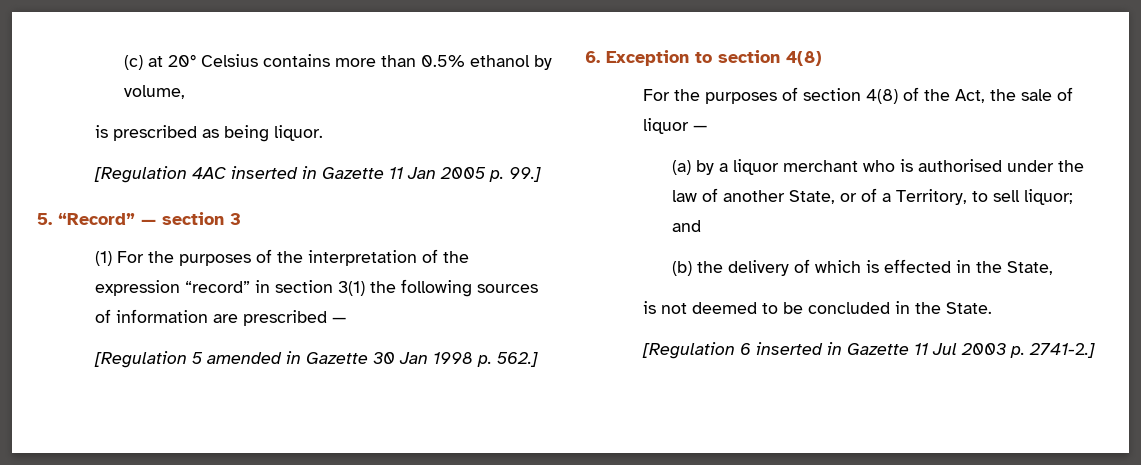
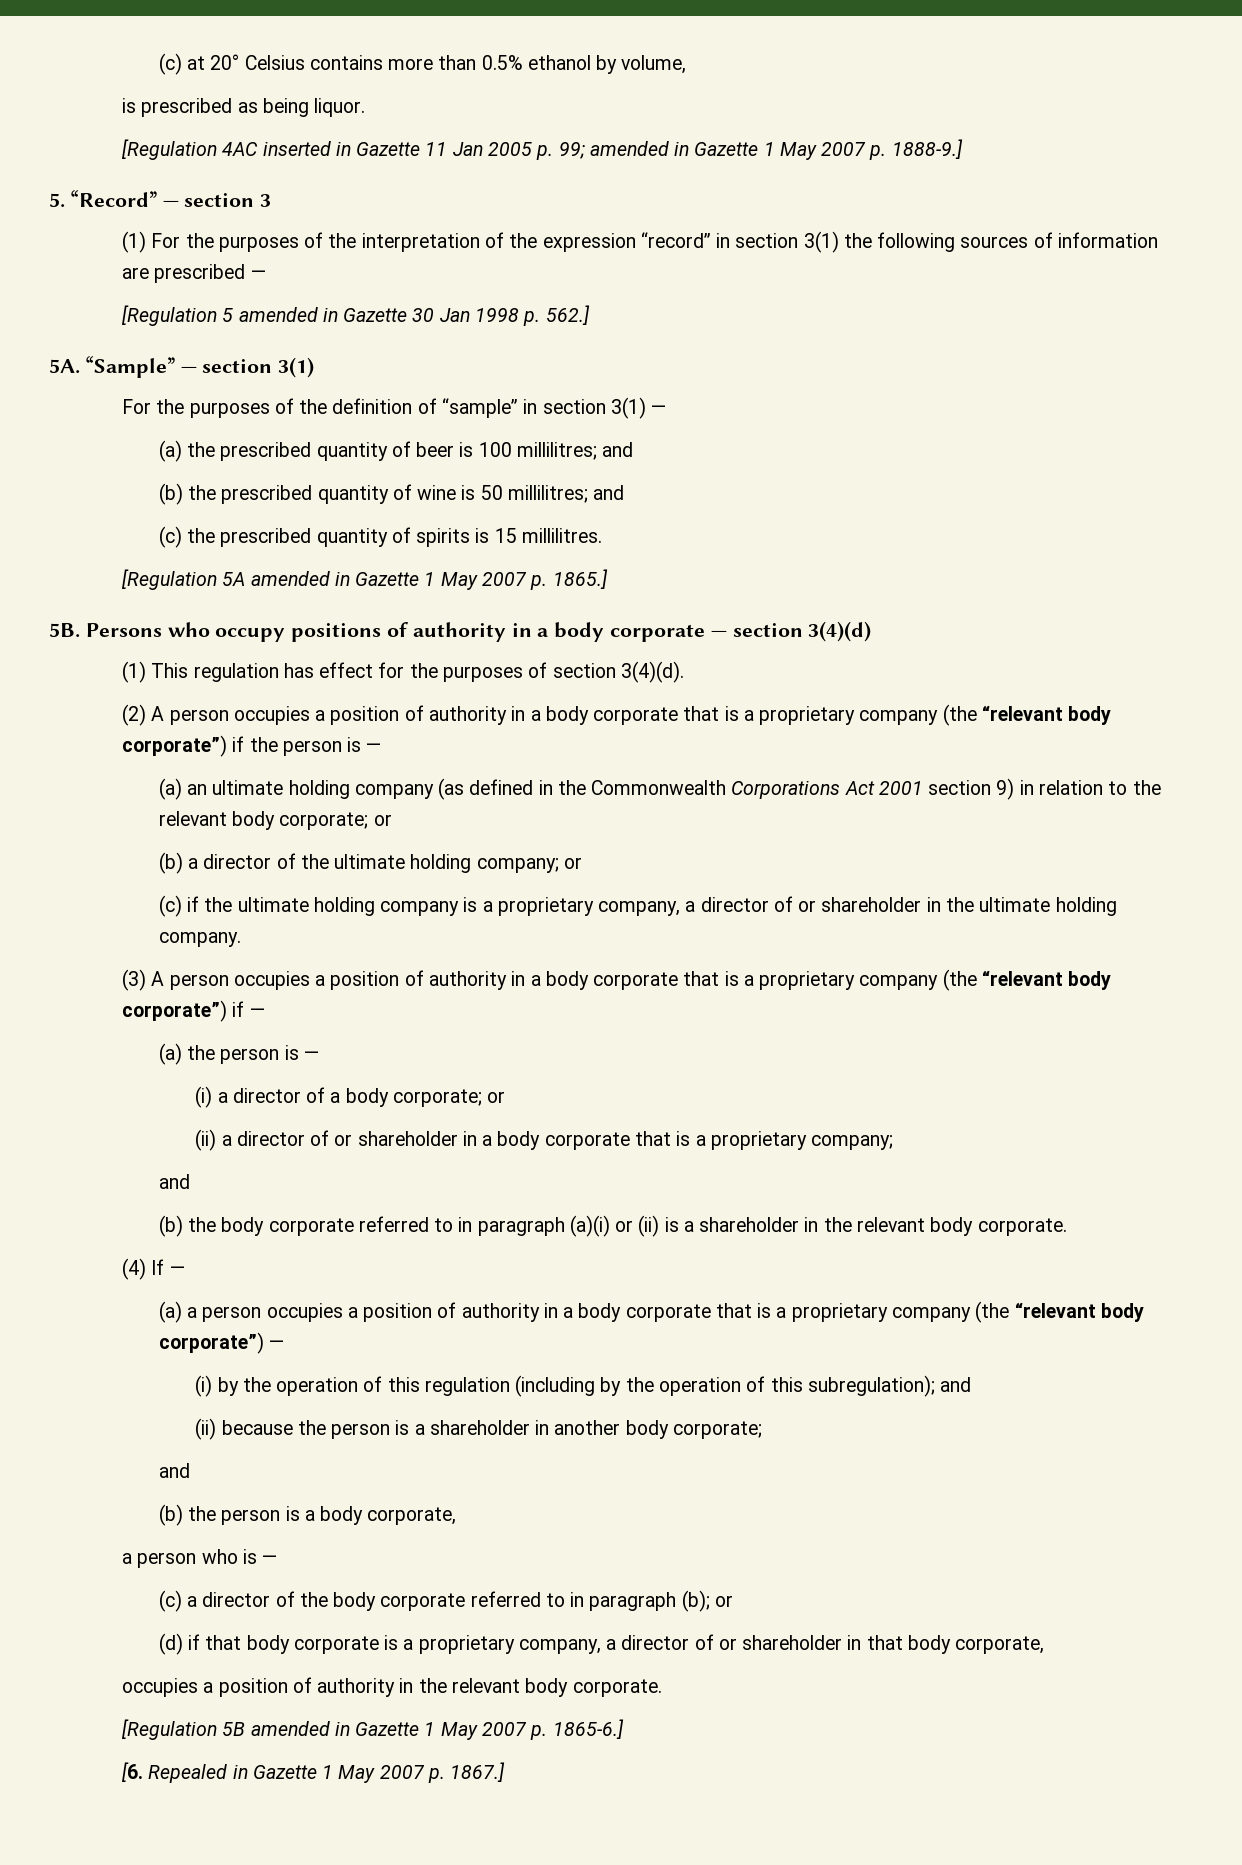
[508,167,541,182] 99.] -> [558,139,963,160] 99; amended in Gazette 1 May 2007 p. 1888-9.]
[585,50,822,66] [642,87,1073,104] [642,118,707,134] [671,159,1084,175] [671,188,1073,205] [671,220,701,232] [671,259,1053,276] [642,301,992,314] [641,342,1095,359] 6. Exception to section 4(8) // For the purposes of section 4(8) of the Act, the sale of liquor — // (a) by a liquor merchant who is authorised under the law of another State, or of a Territory, to sell liquor; and // (b) the delivery of which is effected in the State, // is not deemed to be concluded in the State. // [Regulation 6 inserted in Gazette 11 Jul 2003 p. 2741-2.] -> [49,356,315,378] [122,397,667,419] [158,440,634,462] [158,483,625,505] [158,526,602,548] [121,569,608,590] [49,621,872,642] [122,661,684,683] [122,704,1112,726] [122,735,382,757] [158,778,1161,800] [158,811,392,830] [158,852,582,874] [158,895,1117,917] [158,932,241,947] [122,969,1112,991] [122,1000,265,1022] [158,1043,319,1065] [195,1086,506,1108] [195,1129,894,1151] [158,1174,190,1189] [158,1215,1067,1237] [122,1258,185,1280] [158,1301,1144,1323] [158,1332,285,1354] [195,1375,972,1397] [195,1418,762,1440] [158,1463,190,1478] [158,1504,457,1526] [122,1549,278,1568] [158,1590,733,1612] [158,1633,1045,1655] [122,1677,662,1697] [121,1719,624,1740] [121,1762,506,1783] 5A. “Sample” — section 3(1) // For the purposes of the definition of “sample” in section 3(1) — // (a) the prescribed quantity of beer is 100 millilitres; and // (b) the prescribed quantity of wine is 50 millilitres; and // (c) the prescribed quantity of spirits is 15 millilitres. // [Regulation 5A amended in Gazette 1 May 2007 p. 1865.] // 5B. Persons who occupy positions of authority in a body corporate — section 3(4)(d) // (1) This regulation has effect for the purposes of section 3(4)(d). // (2) A person occupies a position of authority in a body corporate that is a proprietary company (the “relevant body corporate”) if the person is — // (a) an ultimate holding company (as defined in the Commonwealth Corporations Act 2001 section 9) in relation to the relevant body corporate; or // (b) a director of the ultimate holding company; or // (c) if the ultimate holding company is a proprietary company, a director of or shareholder in the ultimate holding company. // (3) A person occupies a position of authority in a body corporate that is a proprietary company (the “relevant body corporate”) if — // (a) the person is — // (i) a director of a body corporate; or // (ii) a director of or shareholder in a body corporate that is a proprietary company; // and // (b) the body corporate referred to in paragraph (a)(i) or (ii) is a shareholder in the relevant body corporate. // (4) If — // (a) a person occupies a position of authority in a body corporate that is a proprietary company (the “relevant body corporate”) — // (i) by the operation of this regulation (including by the operation of this subregulation); and // (ii) because the person is a shareholder in another body corporate; // and // (b) the person is a body corporate, // a person who is — // (c) a director of the body corporate referred to in paragraph (b); or // (d) if that body corporate is a proprietary company, a director of or shareholder in that body corporate, // occupies a position of authority in the relevant body corporate. // [Regulation 5B amended in Gazette 1 May 2007 p. 1865-6.] // [6. Repealed in Gazette 1 May 2007 p. 1867.]

